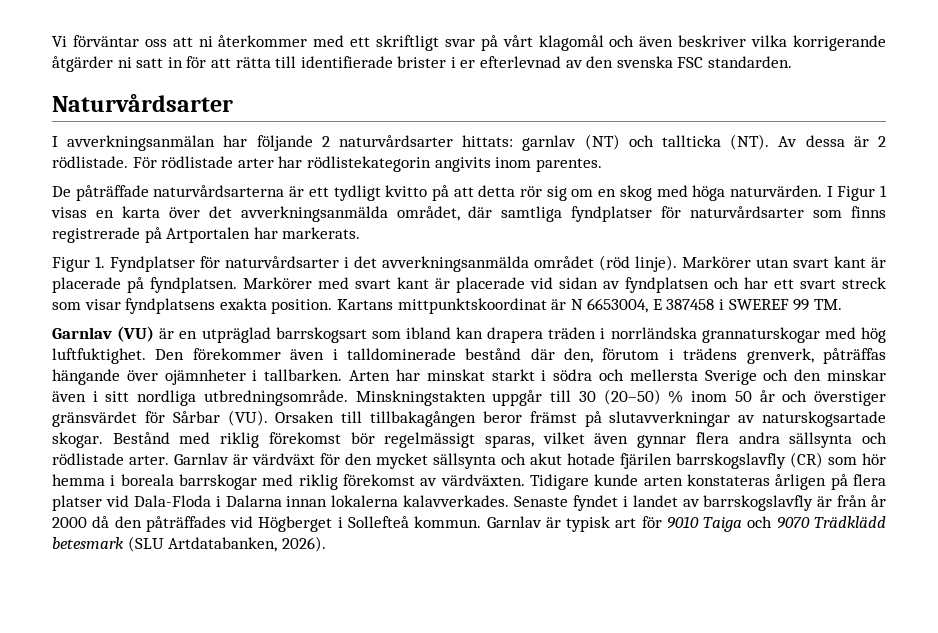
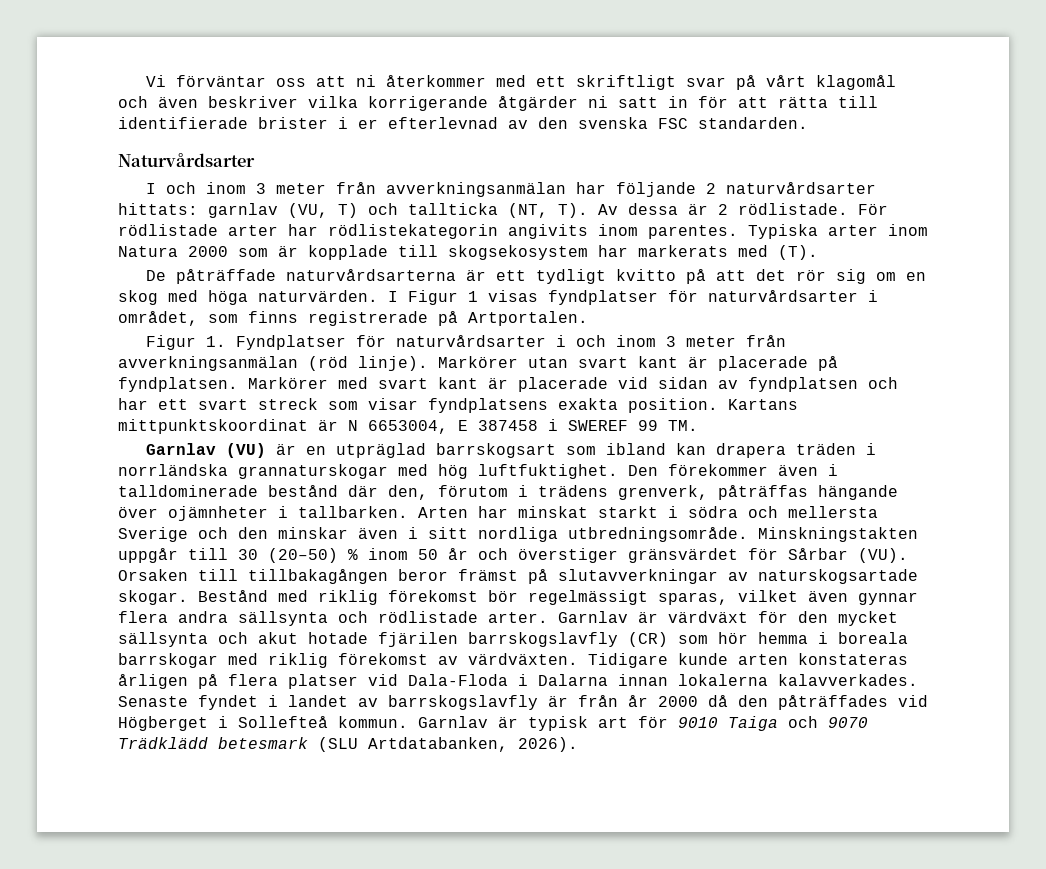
(58, 141) none -> [166,182,377,194] och inom 3 meter från
[584,134,770,150] (NT) och tallticka (NT). -> [288,203,588,218] (VU, T) och tallticka (NT, T).
(602, 165) none -> [748,224,928,239] [118,245,818,260] Typiska arter inom Natura 2000 som är kopplade till skogsekosystem har markerats med (T).
[478,185,516,197] detta -> [756,269,787,281] det
[95,206,563,222] en karta över det avverkningsanmälda området, där samtliga -> (538, 296) none
(805, 212) none -> [868,290,878,302] [118,311,198,326] i området,
[166,227,361,243] Artportalen har markerats. -> [468,311,588,326] Artportalen.
[354,256,594,272] det avverkningsanmälda området -> [576,335,787,347] [118,356,298,371] och inom 3 meter från avverkningsanmälan

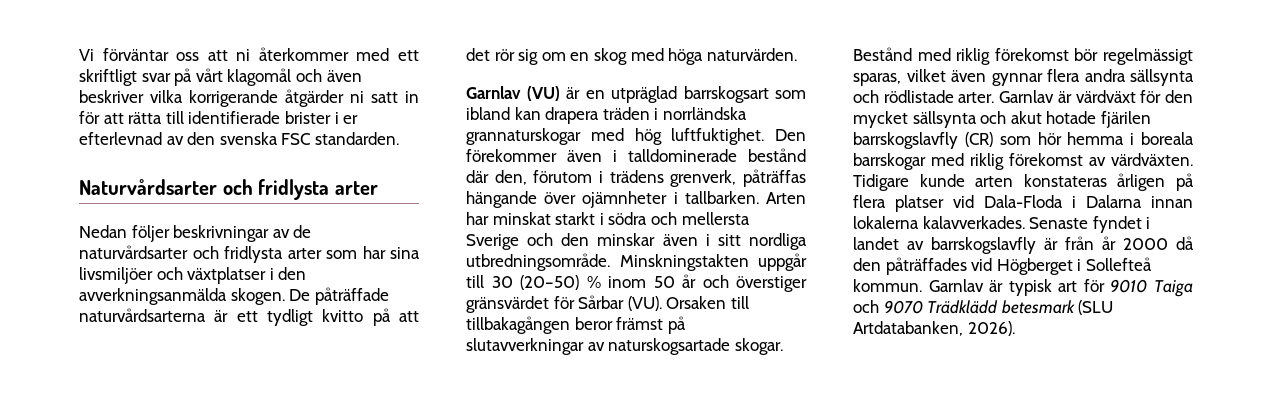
[146,182,877,197] [118,203,888,218] [118,224,928,239] [118,245,818,260] // I och inom 3 meter från avverkningsanmälan har följande 2 naturvårdsarter hittats: garnlav (VU, T) och tallticka (NT, T). Av dessa är 2 rödlistade. För rödlistade arter har rödlistekategorin angivits inom parentes. Typiska arter inom Natura 2000 som är kopplade till skogsekosystem har markerats med (T). // -> [222,179,378,200] [79,225,312,242] [79,245,420,263] [79,267,307,284] [79,288,285,305] och fridlysta arter // Nedan följer beskrivningar av de naturvårdsarter och fridlysta arter som har sina livsmiljöer och växtplatser i den avverkningsanmälda skogen.
[388,290,878,305] [118,311,588,326] [146,335,787,350] [118,356,838,371] [118,377,898,392] [118,398,798,413] [118,419,698,434] I Figur 1 visas fyndplatser för naturvårdsarter i området, som finns registrerade på Artportalen. // Figur 1. Fyndplatser för naturvårdsarter i och inom 3 meter från avverkningsanmälan (röd linje). Markörer utan svart kant är placerade på fyndplatsen. Markörer med svart kant är placerade vid sidan av fyndplatsen och har ett svart streck som visar fyndplatsens exakta position. Kartans mittpunktskoordinat är N 6653004, E 387458 i SWEREF 99 TM. -> (797, 54) none

